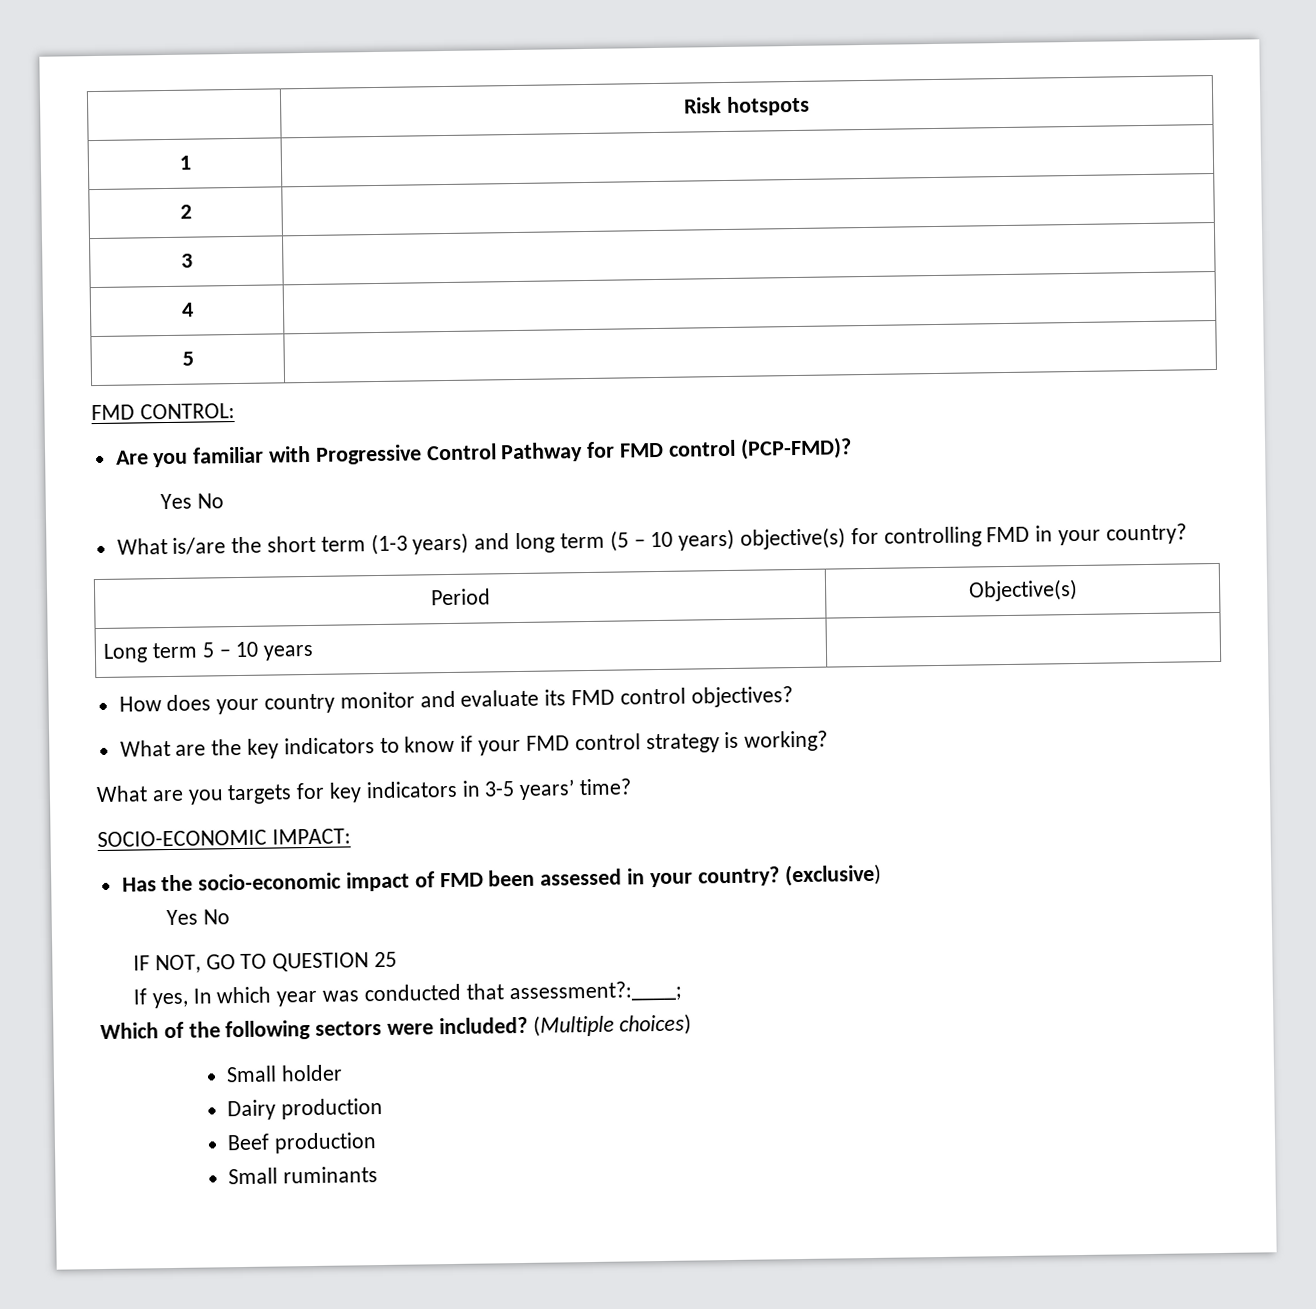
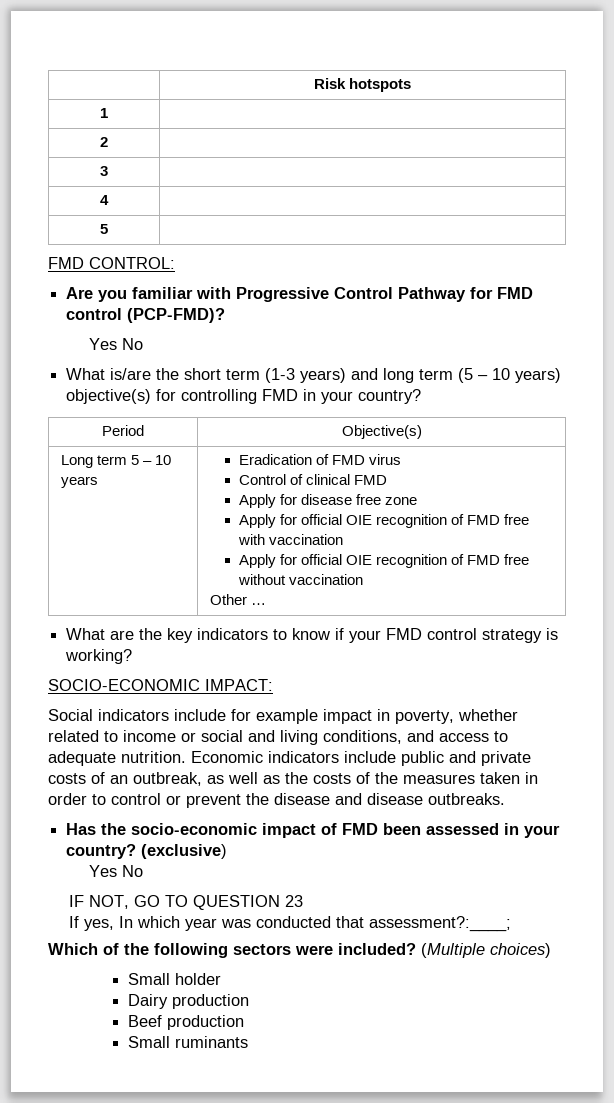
[118,686,793,715] // How does your country monitor and evaluate its FMD control objectives? -> [238,454,401,465] [238,474,387,485] [238,494,417,508] [238,514,529,528] [237,534,343,545] [238,554,529,568] [237,574,363,585] [209,594,266,605] Eradication of FMD virus // Control of clinical FMD // Apply for disease free zone // Apply for official OIE recognition of FMD free with vaccination // Apply for official OIE recognition of FMD free without vaccination // Other …
[96,778,632,805] [97,828,351,848] What are you targets for key indicators in 3-5 years’ time? // SOCIO-ECONOMIC IMPACT: -> [48,679,273,691] [48,709,518,724] [48,730,508,745] [48,751,531,766] [48,772,538,786] [48,793,505,808] SOCIO-ECONOMIC IMPACT: // Social indicators include for example impact in poverty, whether related to income or social and living conditions, and access to adequate nutrition. Economic indicators include public and private costs of an outbreak, as well as the costs of the measures taken in order to control or prevent the disease and disease outbreaks.
[374,951,398,968] 25 -> [284,895,303,907] 23

